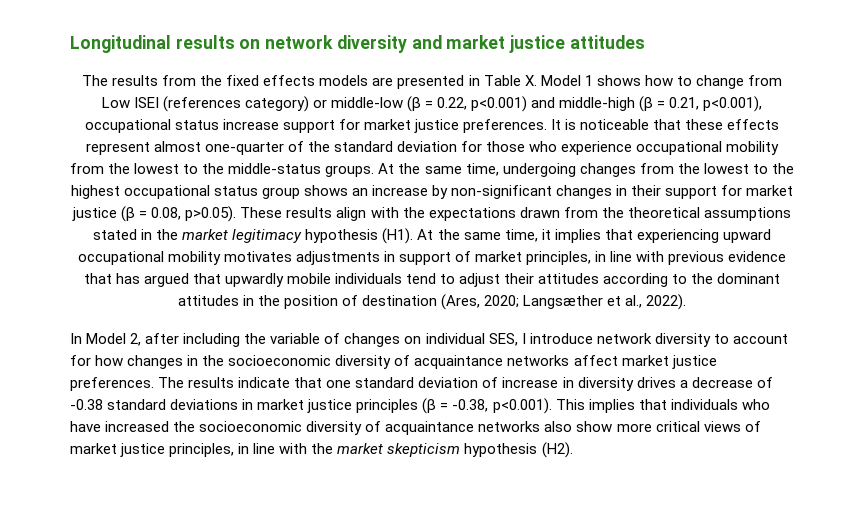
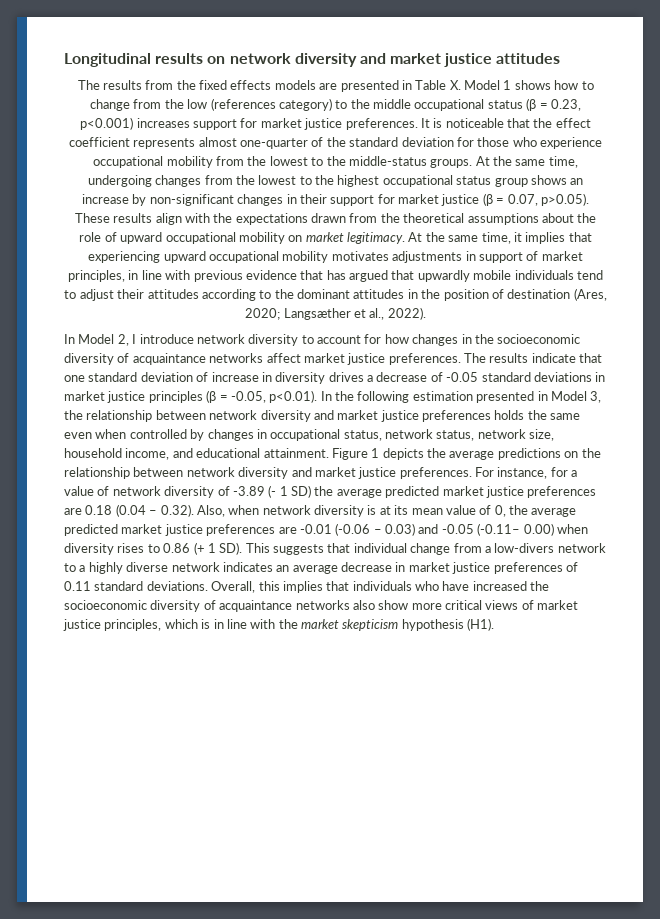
[101,96,763,112] [84,119,279,133] Low ISEI (references category) or middle-low (β = 0.22, p<0.001) and middle-high (β = 0.21, p<0.001), occupational status increase -> [164,98,581,111] [80,117,190,130] the low (references category) to the middle occupational status (β = 0.23, p<0.001) increases
[685,119,780,130] [85,142,150,155] these effects represent -> [533,118,591,128] [68,137,196,149] the effect coefficient represents
[151,207,182,220] 0.08, -> [507,194,538,206] 0.07,
[93,228,414,244] stated in the market legitimacy hypothesis (H1). -> [541,213,597,223] [79,232,405,244] about the role of upward occupational mobility on market legitimacy.
[145,333,518,347] after including the variable of changes on individual SES, -> (129, 340) none
[70,399,103,410] -0.38 -> [446,372,479,382] -0.05
[452,398,585,414] -0.38, p<0.001). This -> [230,390,602,403] [64,410,581,422] [64,429,555,441] [64,448,601,460] [64,467,578,479] [64,485,597,498] [64,504,577,517] [64,523,588,536] [64,542,606,555] [64,562,578,574] [64,581,280,593] -0.05, p<0.01). In the following estimation presented in Model 3, the relationship between network diversity and market justice preferences holds the same even when controlled by changes in occupational status, network status, network size, household income, and educational attainment. Figure 1 depicts the average predictions on the relationship between network diversity and market justice preferences. For instance, for a value of network diversity of -3.89 (- 1 SD) the average predicted market justice preferences are 0.18 (0.04 – 0.32). Also, when network diversity is at its mean value of 0, the average predicted market justice preferences are -0.01 (-0.06 – 0.03) and -0.05 (-0.11– 0.00) when diversity rises to 0.86 (+ 1 SD). This suggests that individual change from a low-divers network to a highly diverse network indicates an average decrease in market justice preferences of 0.11 standard deviations. Overall, this
(235, 450) none -> [164,619,211,629] which is
[541,442,573,458] (H2). -> [467,618,495,631] (H1).

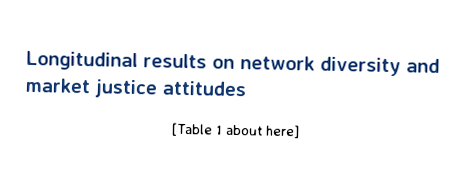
[77,80,594,92] [90,98,581,111] [80,117,591,130] [68,137,603,149] [93,156,578,168] [87,175,584,187] [82,193,589,206] [74,213,597,225] [79,232,592,244] [88,251,583,263] [68,270,603,282] [64,288,607,301] [245,307,426,320] [64,334,581,346] [64,353,603,365] [64,372,606,384] [64,390,602,403] [64,410,581,422] [64,429,555,441] [64,448,601,460] [64,467,578,479] [64,485,597,498] [64,504,577,517] [64,523,588,536] [64,542,606,555] [64,562,578,574] [64,581,550,593] [64,600,579,612] [63,618,495,631] The results from the fixed effects models are presented in Table X. Model 1 shows how to change from the low (references category) to the middle occupational status (β = 0.23, p<0.001) increases support for market justice preferences. It is noticeable that the effect coefficient represents almost one-quarter of the standard deviation for those who experience occupational mobility from the lowest to the middle-status groups. At the same time, undergoing changes from the lowest to the highest occupational status group shows an increase by non-significant changes in their support for market justice (β = 0.07, p>0.05). These results align with the expectations drawn from the theoretical assumptions about the role of upward occupational mobility on market legitimacy. At the same time, it implies that experiencing upward occupational mobility motivates adjustments in support of market principles, in line with previous evidence that has argued that upwardly mobile individuals tend to adjust their attitudes according to the dominant attitudes in the position of destination (Ares, 2020; Langsæther et al., 2022). // In Model 2, I introduce network diversity to account for how changes in the socioeconomic diversity of acquaintance networks affect market justice preferences. The results indicate that one standard deviation of increase in diversity drives a decrease of -0.05 standard deviations in market justice principles (β = -0.05, p<0.01). In the following estimation presented in Model 3, the relationship between network diversity and market justice preferences holds the same even when controlled by changes in occupational status, network status, network size, household income, and educational attainment. Figure 1 depicts the average predictions on the relationship between network diversity and market justice preferences. For instance, for a value of network diversity of -3.89 (- 1 SD) the average predicted market justice preferences are 0.18 (0.04 – 0.32). Also, when network diversity is at its mean value of 0, the average predicted market justice preferences are -0.01 (-0.06 – 0.03) and -0.05 (-0.11– 0.00) when diversity rises to 0.86 (+ 1 SD). This suggests that individual change from a low-divers network to a highly diverse network indicates an average decrease in market justice preferences of 0.11 standard deviations. Overall, this implies that individuals who have increased the socioeconomic diversity of acquaintance networks also show more critical views of market justice principles, which is in line with the market skepticism hypothesis (H1). -> [170,122,300,139] [Table 1 about here]

